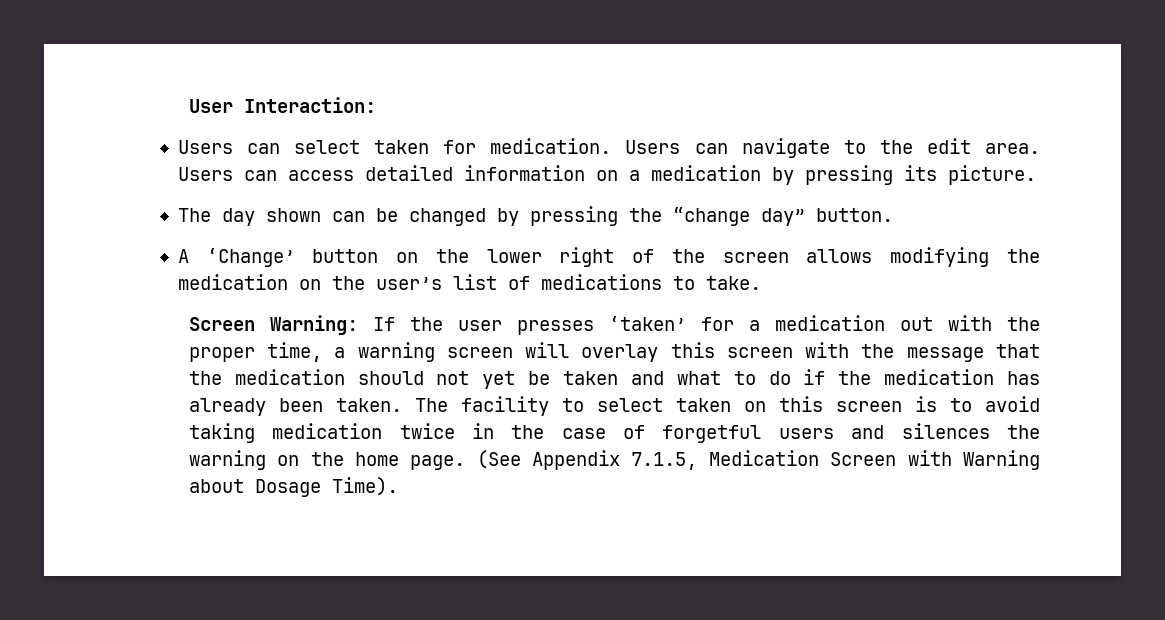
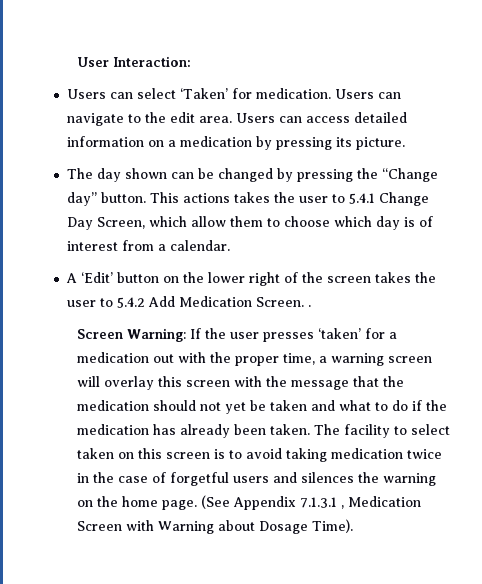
[374,140,430,154] taken -> [179,88,228,99] ‘Taken’
[672,207,750,226] “change -> [381,168,438,182] “Change
(893, 215) none -> [149,192,429,206] [66,216,433,230] [66,240,230,251] This actions takes the user to 5.4.1 Change Day Screen, which allow them to choose which day is of interest from a calendar.
[206,248,295,267] ‘Change’ -> [80,272,113,283] ‘Edit’
[806,247,1040,267] [177,274,761,290] allows modifying the medication on the user’s list of medications to take. -> [374,272,436,283] [66,296,311,308] takes the user to 5.4.2 Add Medication Screen. .
[631,452,698,470] 7.1.5, -> [300,497,345,509] 7.1.3.1 ,

